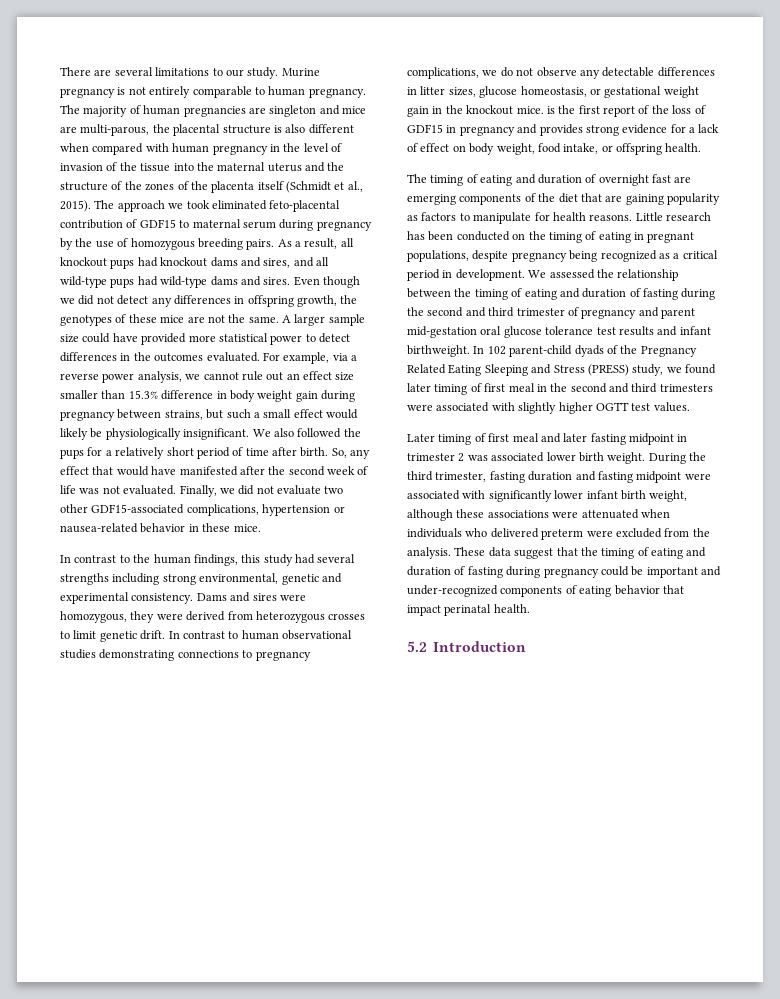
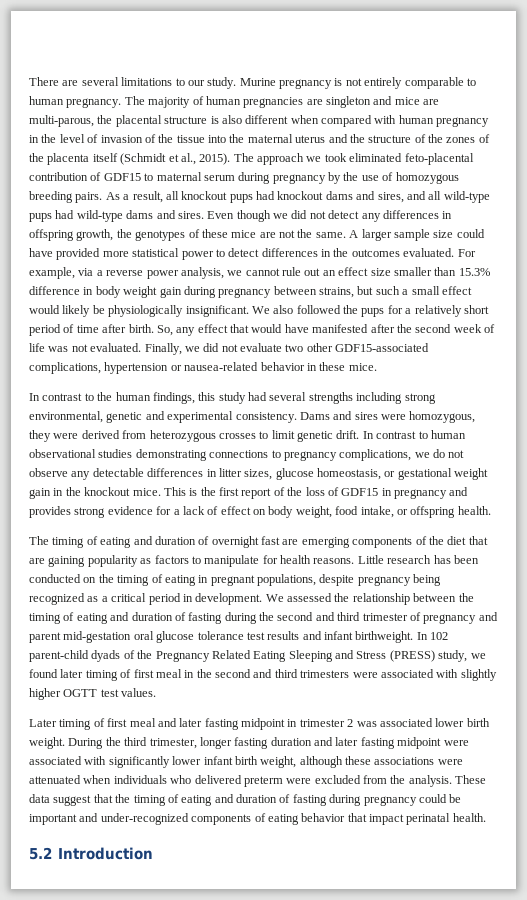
(544, 110) none -> [163,487,186,496] This
(487, 477) none -> [199,737,232,749] longer
(596, 476) none -> [335,737,359,746] later

